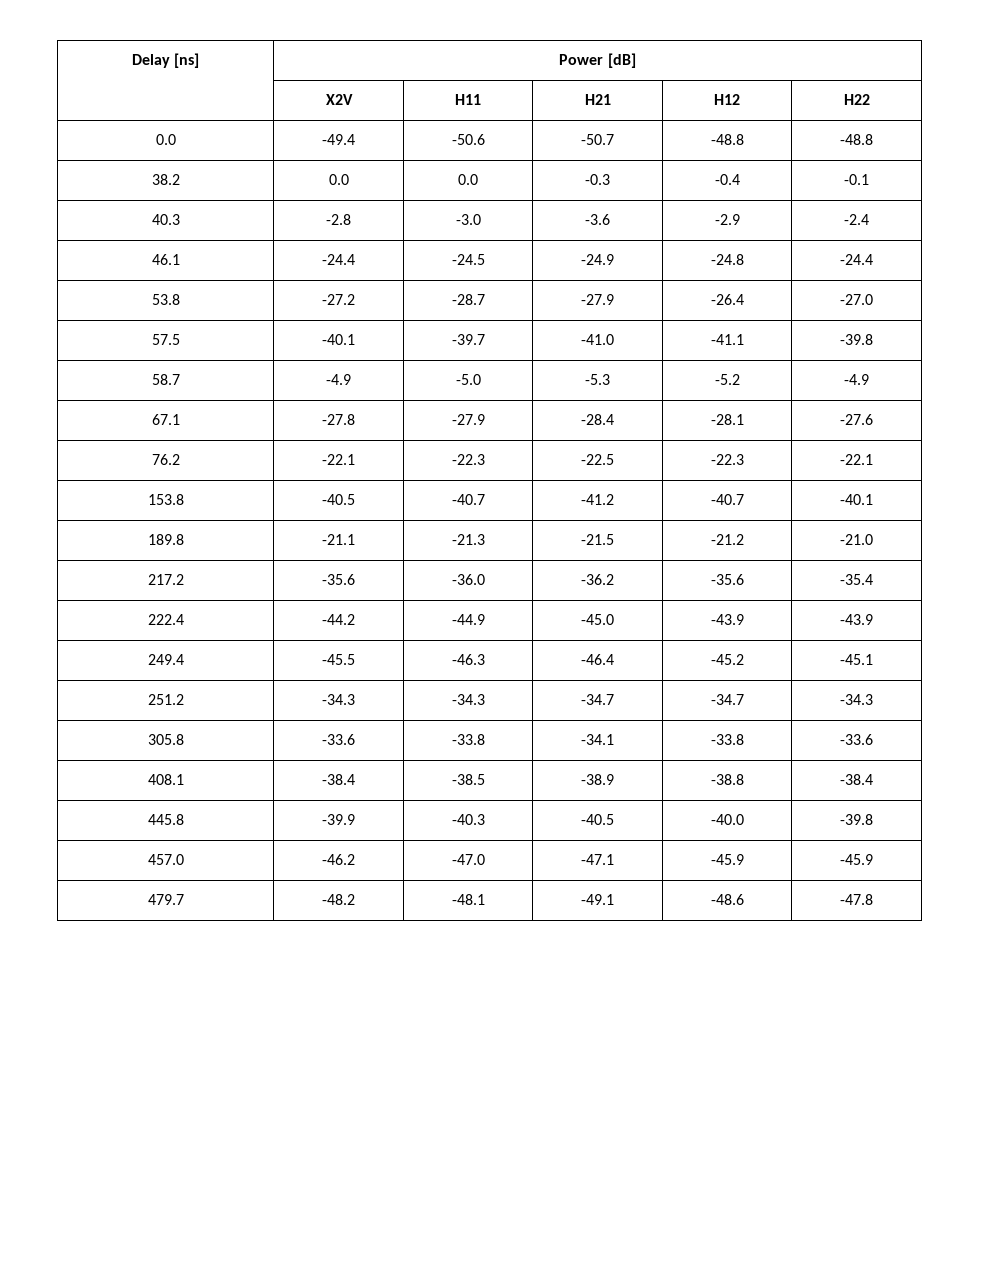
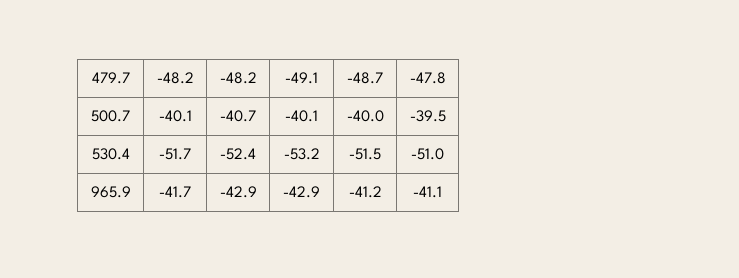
[131,53,200,68] [559,53,636,68] [325,94,353,105] [455,94,481,105] [584,94,611,105] [714,94,740,105] [843,94,870,105] [155,134,176,145] [322,134,355,145] [451,134,485,145] [581,134,614,145] [710,134,744,145] [840,134,873,145] [151,174,180,185] [328,174,349,185] [458,174,478,185] [585,174,610,185] [714,174,740,185] [844,174,869,185] [151,214,180,225] [326,214,351,225] [455,214,481,225] [585,214,610,225] [714,214,740,225] [844,214,869,225] [151,254,180,265] [322,254,355,265] [451,254,485,265] [581,254,614,265] [710,254,744,265] [840,254,873,265] [151,294,180,305] [322,294,355,305] [451,294,485,305] [581,294,614,305] [710,294,744,305] [840,294,873,305] [151,334,180,345] [322,334,355,345] [451,334,485,345] [581,334,614,345] [710,334,744,345] [840,334,873,345] [151,374,180,385] [326,374,351,385] [455,374,481,385] [585,374,610,385] [714,374,740,385] [844,374,869,385] [151,414,180,425] [322,414,355,425] [451,414,485,425] [581,414,614,425] [710,414,744,425] [840,414,873,425] [151,454,180,465] [322,454,355,465] [451,454,485,465] [581,454,614,465] [710,454,744,465] [840,454,873,465] [147,494,184,505] [322,494,355,505] [451,494,485,505] [581,494,614,505] [710,494,744,505] [840,494,873,505] [147,534,184,545] [322,534,355,545] [451,534,485,545] [581,534,614,545] [710,534,744,545] [840,534,873,545] [147,574,184,585] [322,574,355,585] [451,574,485,585] [581,574,614,585] [710,574,744,585] [840,574,873,585] [147,614,184,625] [322,614,355,625] [451,614,485,625] [581,614,614,625] [710,614,744,625] [840,614,873,625] [147,654,184,665] [322,654,355,665] [451,654,485,665] [581,654,614,665] [710,654,744,665] [840,654,873,665] [147,694,184,705] [322,694,355,705] [451,694,485,705] [581,694,614,705] [710,694,744,705] [840,694,873,705] [147,734,184,745] [322,734,355,745] [451,734,485,745] [581,734,614,745] [710,734,744,745] [840,734,873,745] [147,774,184,785] [322,774,355,785] [451,774,485,785] [581,774,614,785] [710,774,744,785] [840,774,873,785] [147,814,184,825] [322,814,355,825] [451,814,485,825] [581,814,614,825] [710,814,744,825] [840,814,873,825] [147,854,184,865] [322,854,355,865] [451,854,485,865] [581,854,614,865] [710,854,744,865] [840,854,873,865] [147,894,184,905] [322,894,355,905] [451,894,485,905] [581,894,614,905] [710,894,744,905] [840,894,873,905] Delay [ns] | Power [dB] // | X2V | H11 | H21 | H12 | H22 // 0.0 | -49.4 | -50.6 | -50.7 | -48.8 | -48.8 // 38.2 | 0.0 | 0.0 | -0.3 | -0.4 | -0.1 // 40.3 | -2.8 | -3.0 | -3.6 | -2.9 | -2.4 // 46.1 | -24.4 | -24.5 | -24.9 | -24.8 | -24.4 // 53.8 | -27.2 | -28.7 | -27.9 | -26.4 | -27.0 // 57.5 | -40.1 | -39.7 | -41.0 | -41.1 | -39.8 // 58.7 | -4.9 | -5.0 | -5.3 | -5.2 | -4.9 // 67.1 | -27.8 | -27.9 | -28.4 | -28.1 | -27.6 // 76.2 | -22.1 | -22.3 | -22.5 | -22.3 | -22.1 // 153.8 | -40.5 | -40.7 | -41.2 | -40.7 | -40.1 // 189.8 | -21.1 | -21.3 | -21.5 | -21.2 | -21.0 // 217.2 | -35.6 | -36.0 | -36.2 | -35.6 | -35.4 // 222.4 | -44.2 | -44.9 | -45.0 | -43.9 | -43.9 // 249.4 | -45.5 | -46.3 | -46.4 | -45.2 | -45.1 // 251.2 | -34.3 | -34.3 | -34.7 | -34.7 | -34.3 // 305.8 | -33.6 | -33.8 | -34.1 | -33.8 | -33.6 // 408.1 | -38.4 | -38.5 | -38.9 | -38.8 | -38.4 // 445.8 | -39.9 | -40.3 | -40.5 | -40.0 | -39.8 // 457.0 | -46.2 | -47.0 | -47.1 | -45.9 | -45.9 // 479.7 | -48.2 | -48.1 | -49.1 | -48.6 | -47.8 -> [91,72,130,84] [156,72,194,84] [219,72,257,84] [285,72,318,84] [347,72,383,84] [409,72,446,84] [91,110,130,122] [158,110,192,122] [220,110,256,122] [285,110,318,122] [346,110,384,122] [409,110,446,122] [91,148,130,160] [159,148,191,160] [220,148,256,160] [283,148,320,160] [349,148,381,160] [411,148,444,160] [90,186,131,198] [159,186,191,198] [219,186,257,198] [283,186,320,198] [348,186,382,198] [413,186,442,198] 479.7 | -48.2 | -48.2 | -49.1 | -48.7 | -47.8 // 500.7 | -40.1 | -40.7 | -40.1 | -40.0 | -39.5 // 530.4 | -51.7 | -52.4 | -53.2 | -51.5 | -51.0 // 965.9 | -41.7 | -42.9 | -42.9 | -41.2 | -41.1

